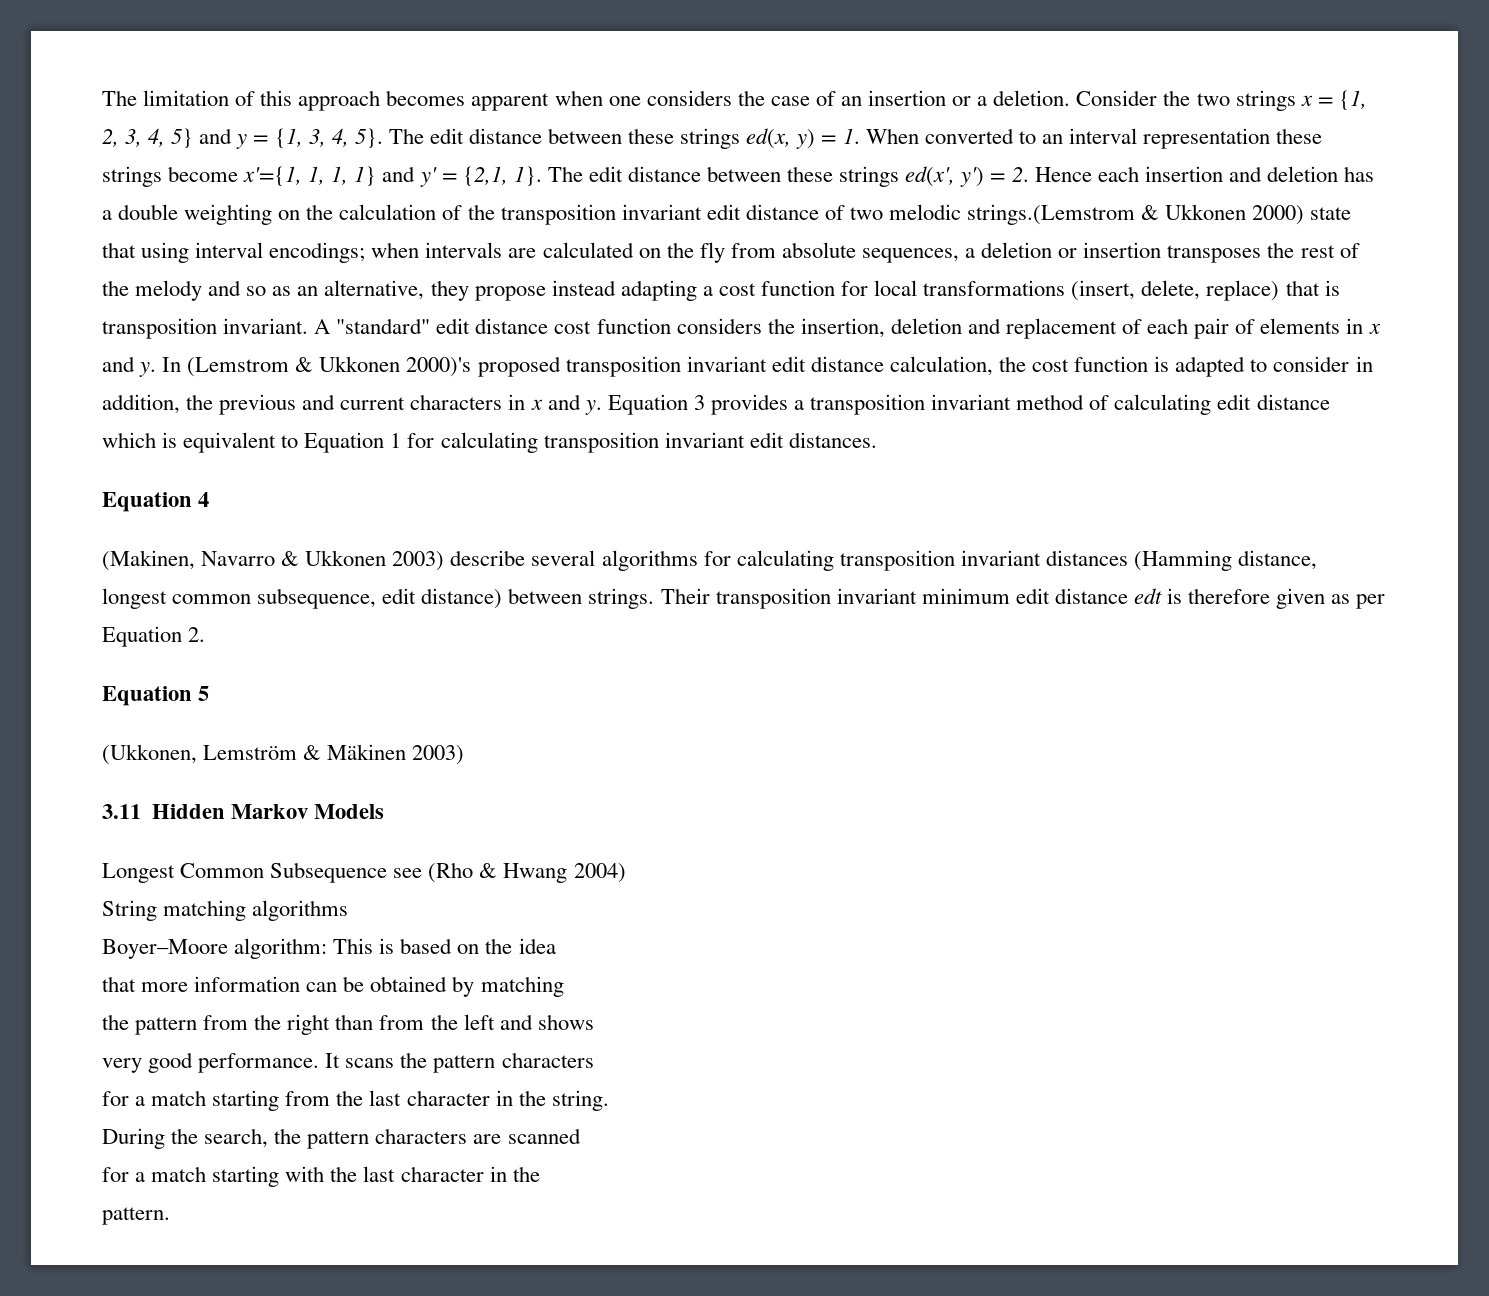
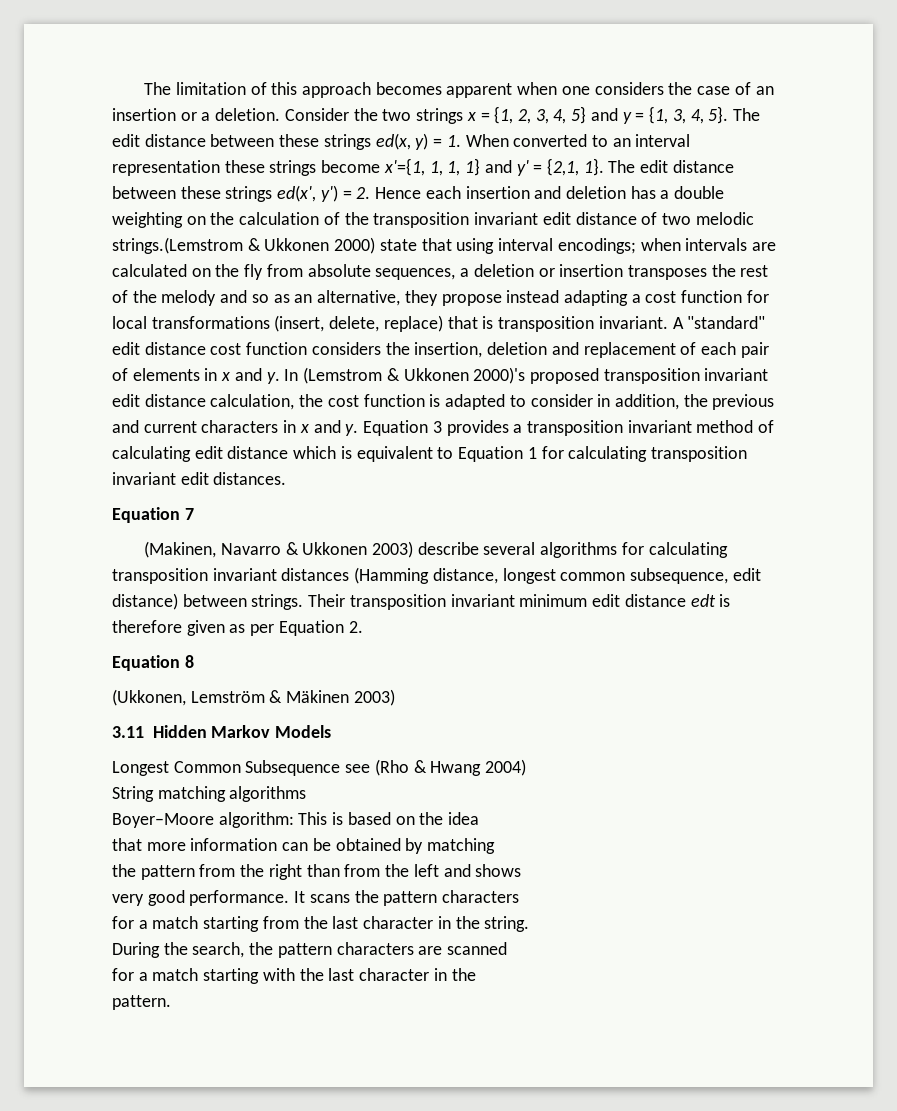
[198,492,210,507] 4 -> [184,508,194,520] 7
[198,686,210,701] 5 -> [184,655,194,668] 8

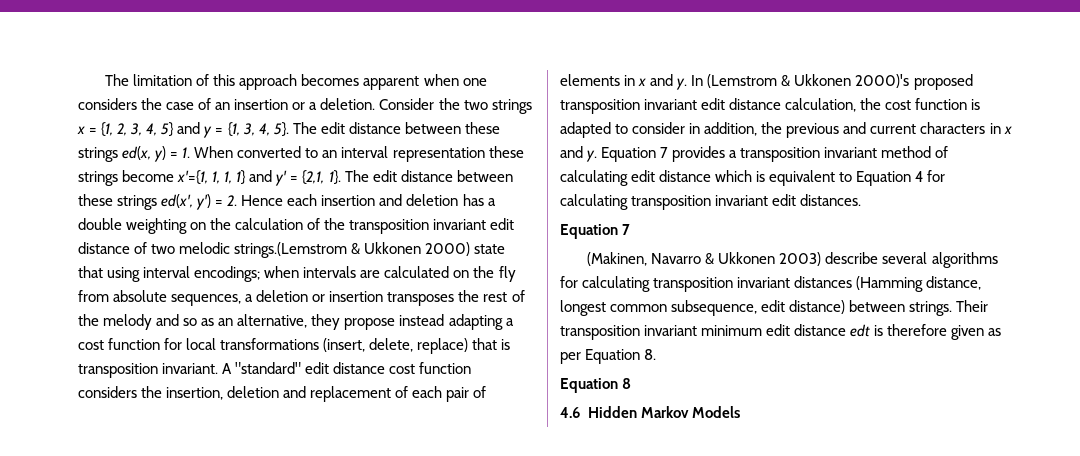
[432,421,442,433] 3 -> [660,147,669,158] 7
[527,447,537,459] 1 -> [915,171,924,182] 4
[348,621,363,633] 2. -> [644,349,657,360] 8.
[112,689,395,706] [112,725,332,738] [112,759,527,776] [112,786,307,802] [112,812,480,828] [112,838,496,854] [112,864,522,880] [112,890,520,906] [112,916,530,932] [112,942,508,958] [112,968,476,984] [112,995,171,1010] (Ukkonen, Lemström & Mäkinen 2003) // 3.11 Hidden Markov Models // Longest Common Subsequence see (Rho & Hwang 2004) // String matching algorithms // Boyer–Moore algorithm: This is based on the idea // that more information can be obtained by matching // the pattern from the right than from the left and shows // very good performance. It scans the pattern characters // for a match starting from the last character in the string. // During the search, the pattern characters are scanned // for a match starting with the last character in the // pattern. -> [560,406,740,418] 4.6 Hidden Markov Models

